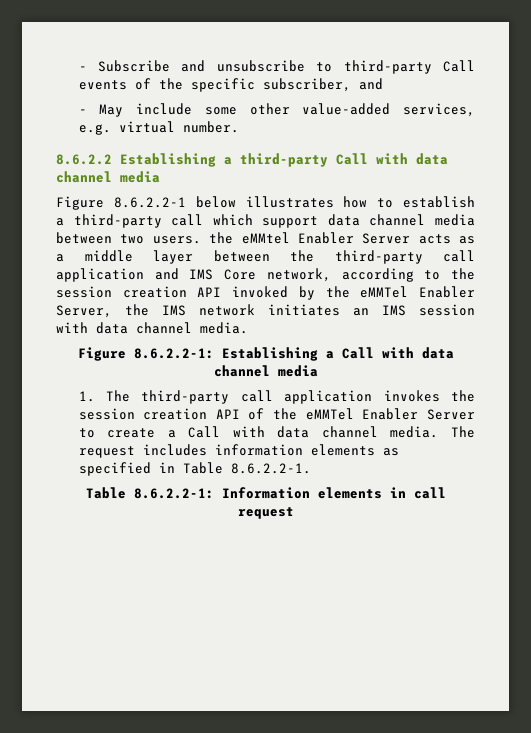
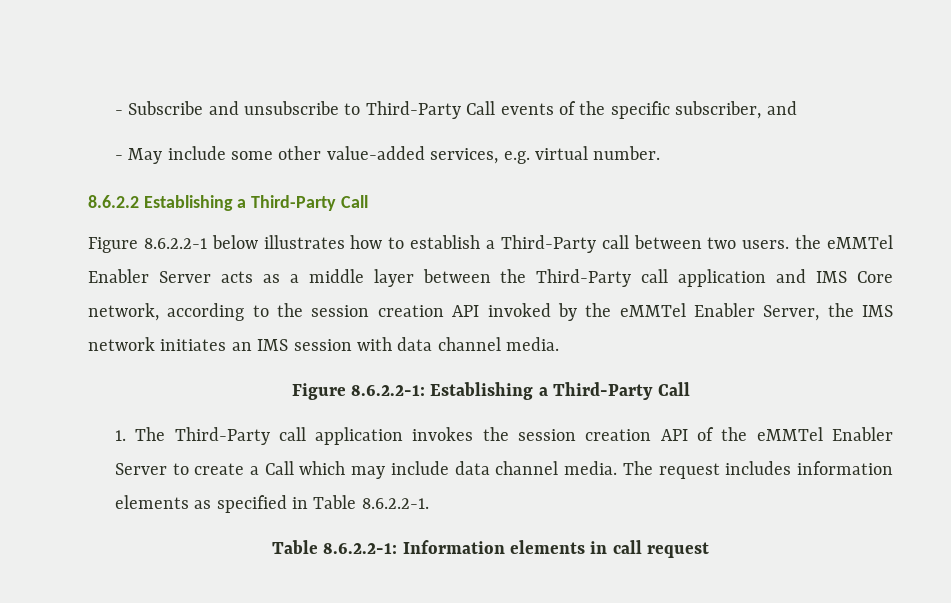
[343,60,432,74] third-party -> [365,101,461,119] Third-Party
[240,153,448,167] [56,171,160,183] third-party Call with data channel media -> [251,195,368,211] Third-Party Call
[73,214,475,228] third-party call which support data channel media -> [500,235,629,253] Third-Party call
[241,232,290,244] eMMtel -> [827,235,893,249] eMMTel
[334,250,423,264] third-party -> [536,269,632,287] Third-Party
[341,347,454,359] [213,365,318,377] Call with data channel media -> [553,382,690,400] Third-Party Call
[141,390,230,404] third-party -> [174,427,270,445] Third-Party
[232,426,265,437] with -> [299,461,449,479] which may include

